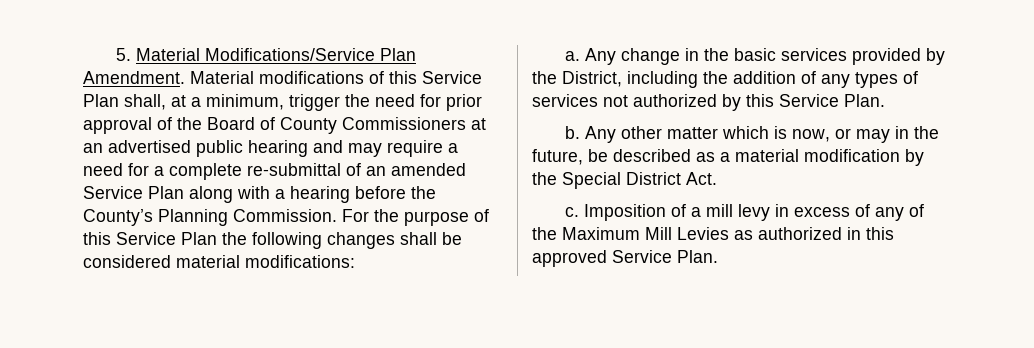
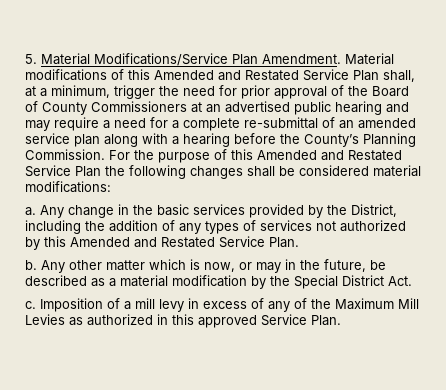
(417, 77) none -> [154,70,299,81] Amended and Restated
[83,186,184,199] Service Plan -> [25,133,100,147] service plan
(111, 238) none -> [257,150,402,161] Amended and Restated
(774, 100) none -> [70,237,215,248] Amended and Restated

